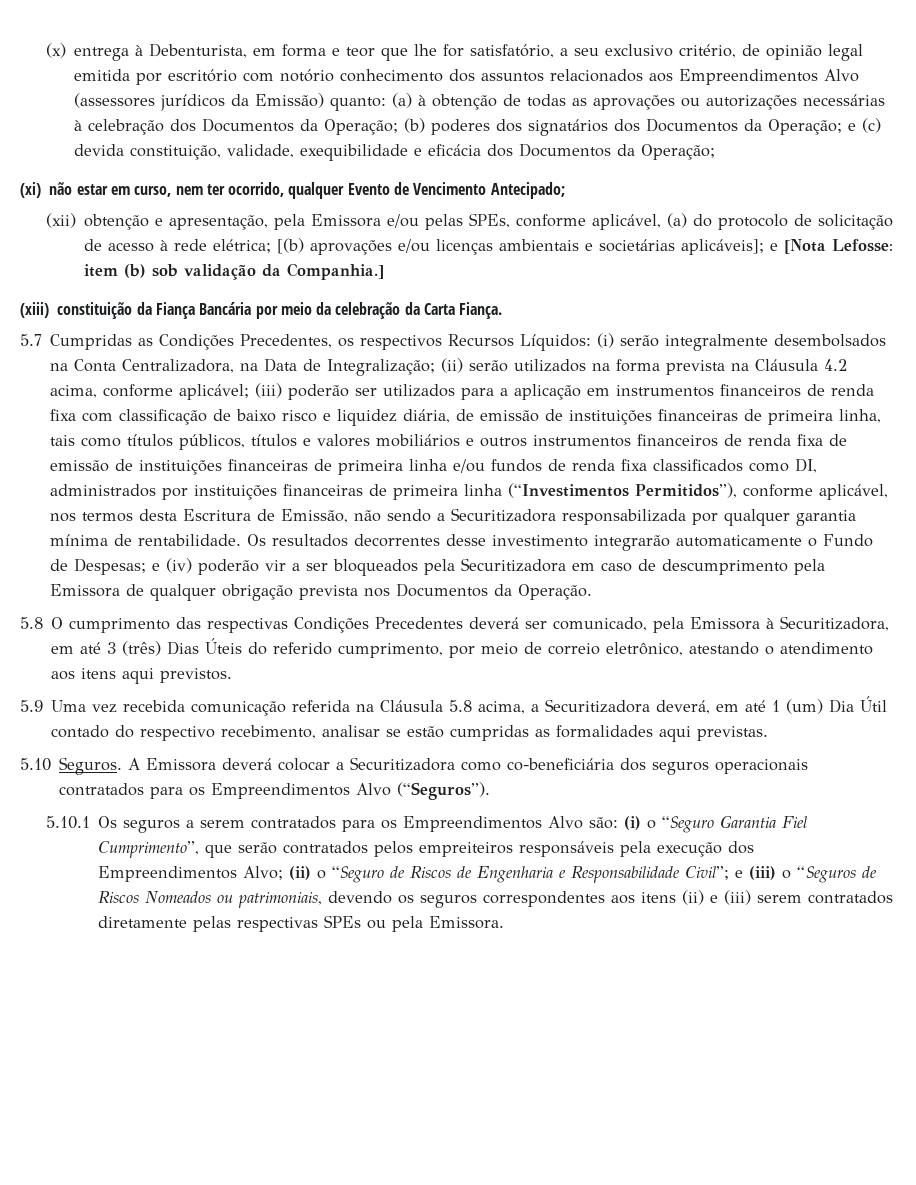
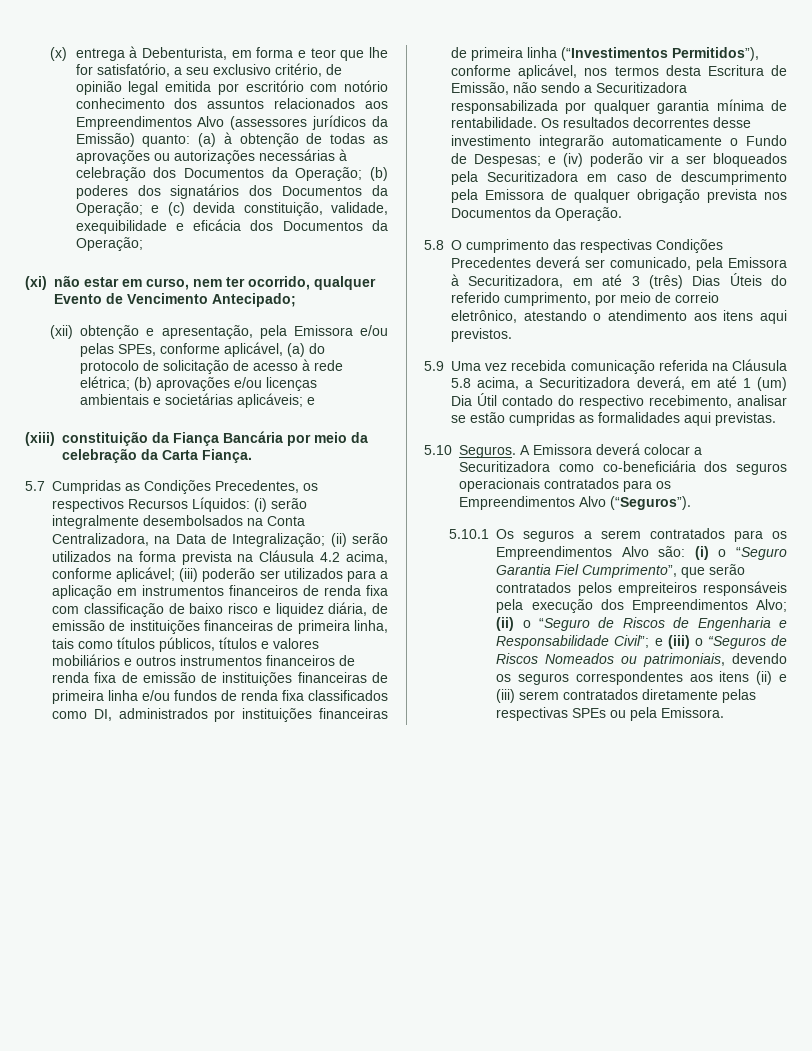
[277,238,305,254] [(b) -> [134,377,153,391] (b)
[681,239,894,255] [84,263,385,280] aplicáveis]; e [Nota Lefosse: item (b) sob validação da Companhia.] -> [237,393,316,408] aplicáveis; e

